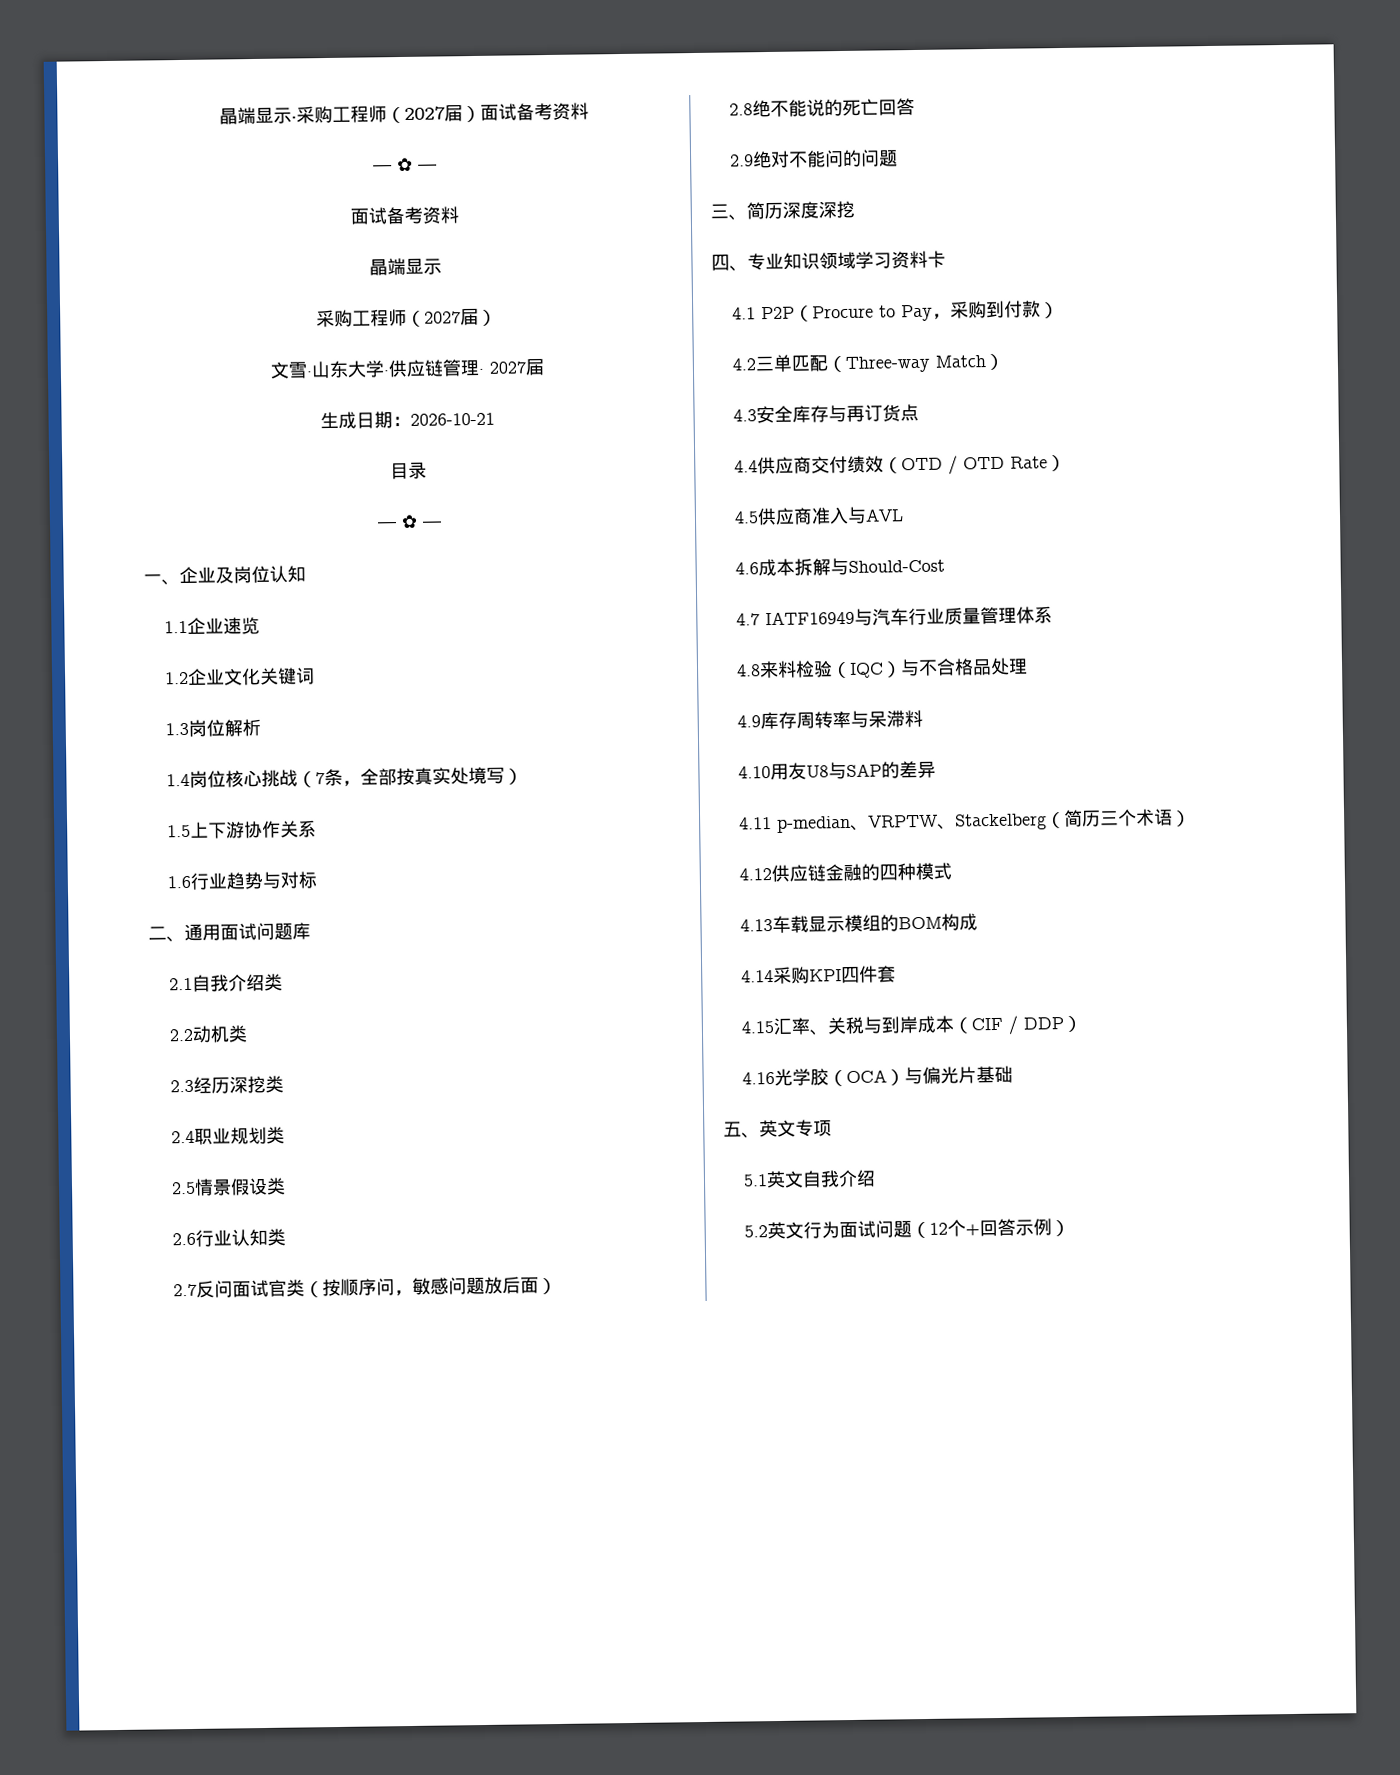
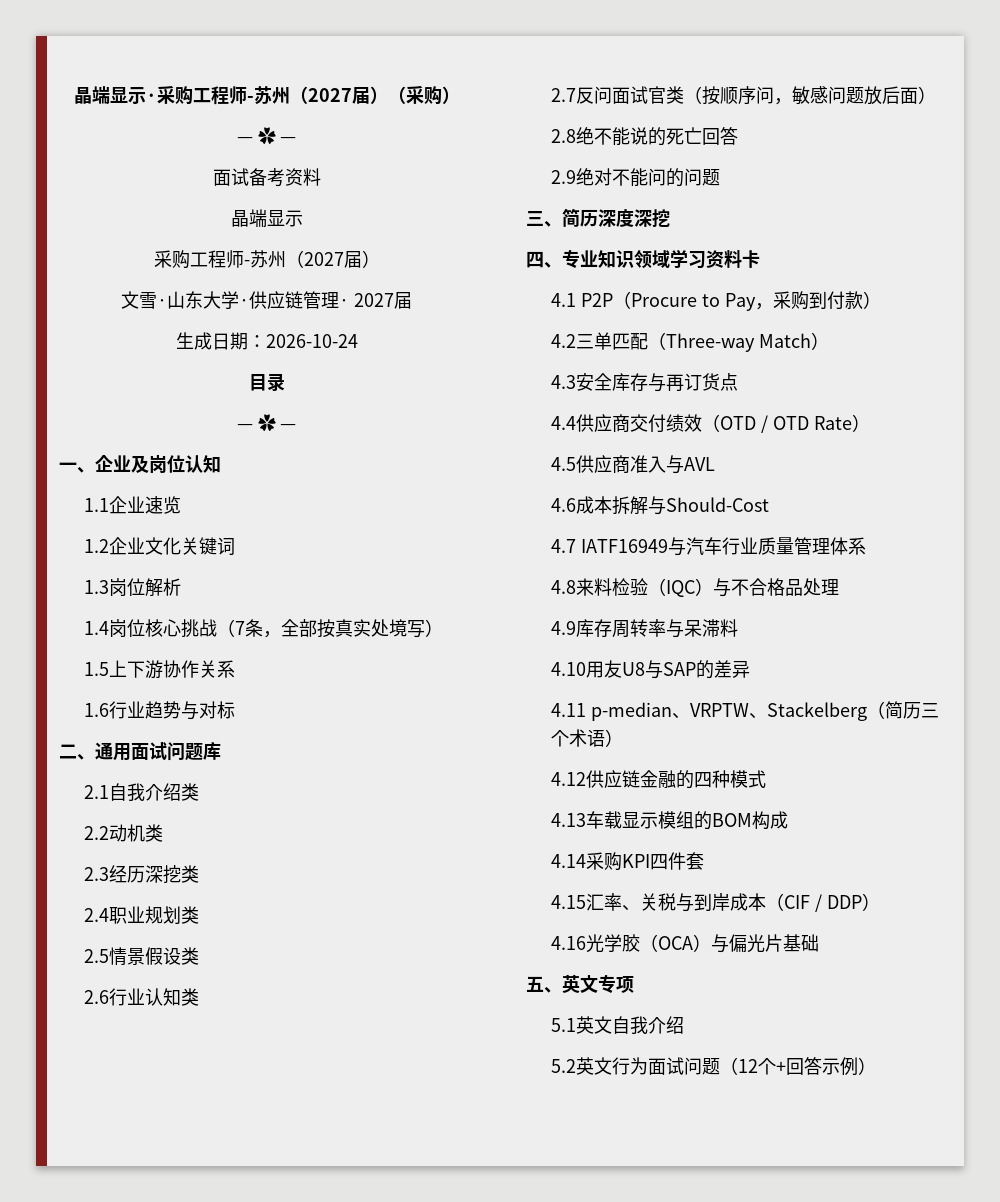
[385,102,589,124] （2027届）面试备考资料 -> [246,86,460,105] -苏州（2027届）（采购）
(407, 317) none -> [243,250,286,268] -苏州
[410,412,495,426] 2026-10-21 -> [265,334,358,348] 2026-10-24

